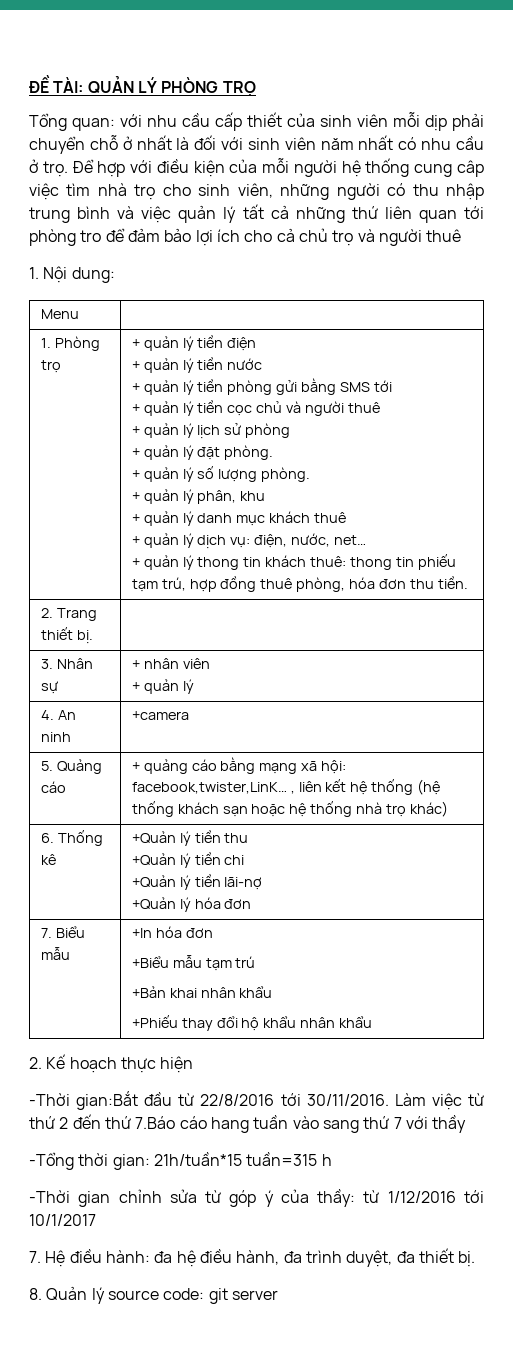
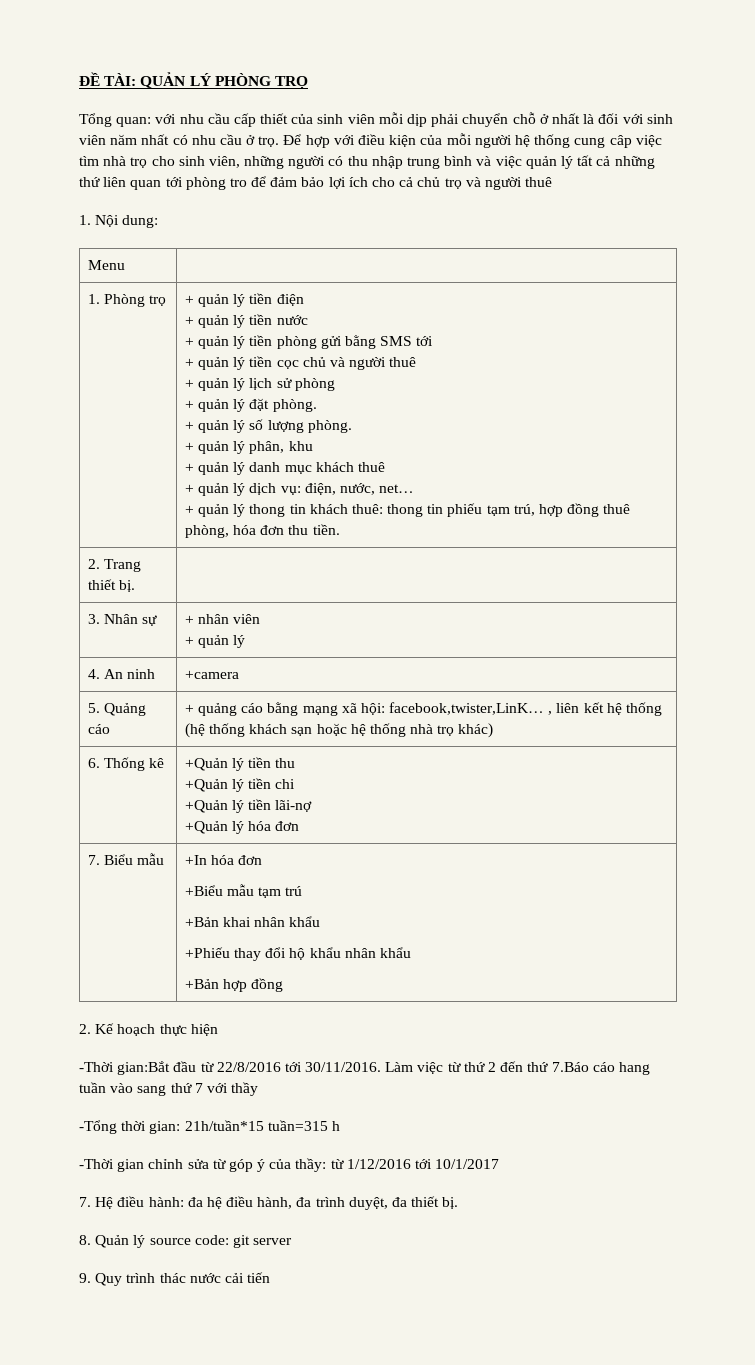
(373, 1022) none -> [184,978,284,992] // +Bản hợp đồng
(278, 1295) none -> [79,1272,271,1286] // 9. Quy trình thác nước cải tiến

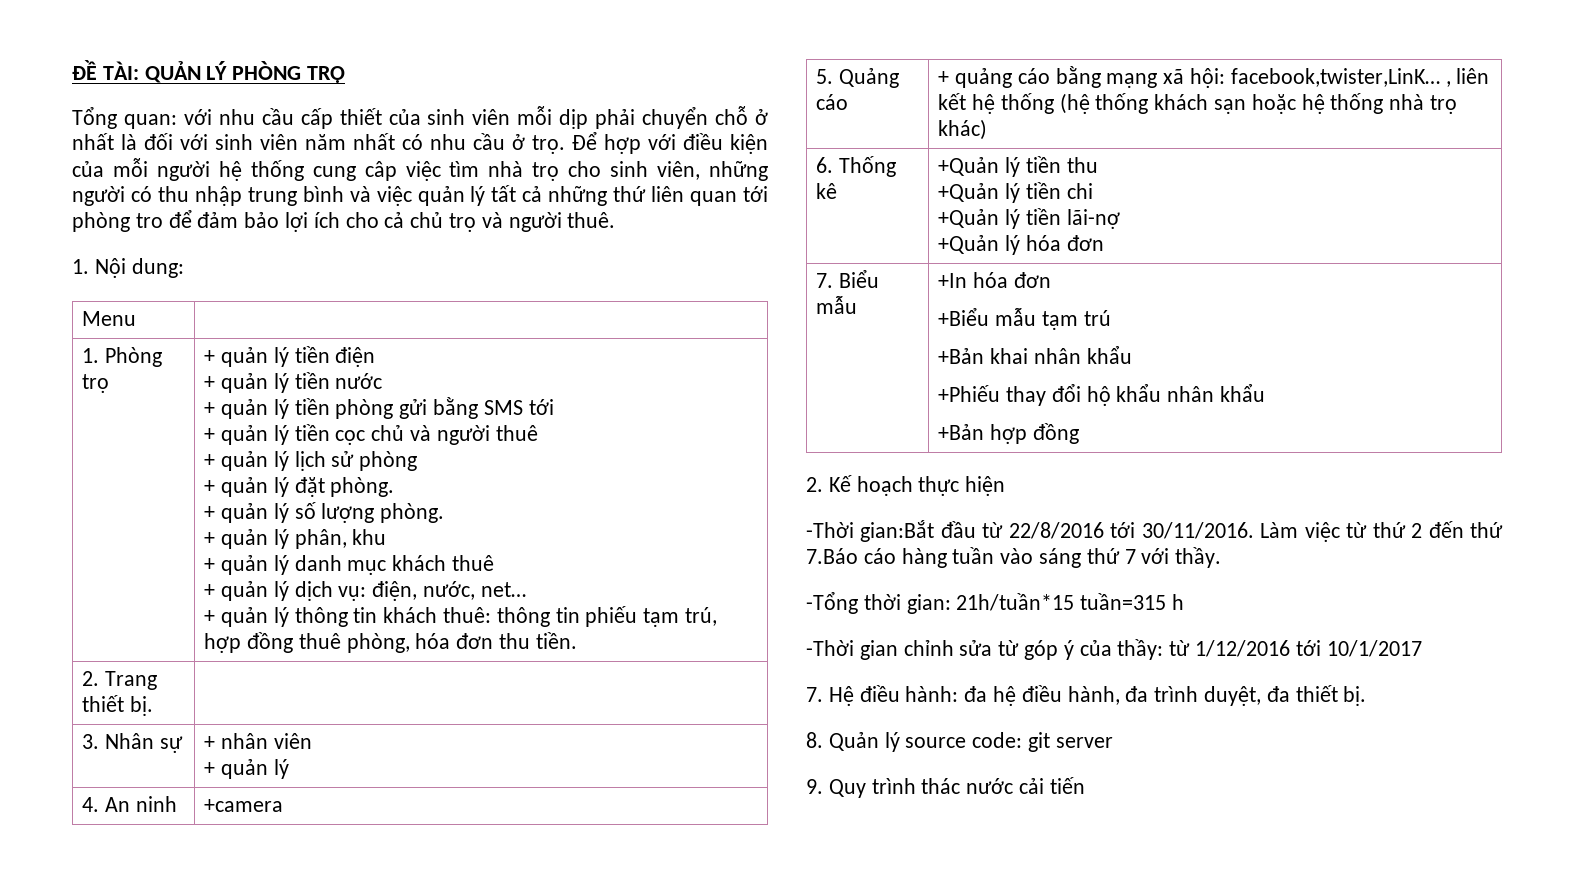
[525,177,553,187] thuê -> [567,212,616,228] thuê.
[249,504,286,517] thong -> [294,607,348,627] thông
[387,504,424,517] thong -> [496,607,550,627] thông
[618,1062,650,1075] hang -> [901,548,947,568] hàng
[137,1085,167,1096] sang -> [1039,548,1082,568] sáng
[231,1082,259,1096] thầy -> [1175,547,1222,568] thầy.

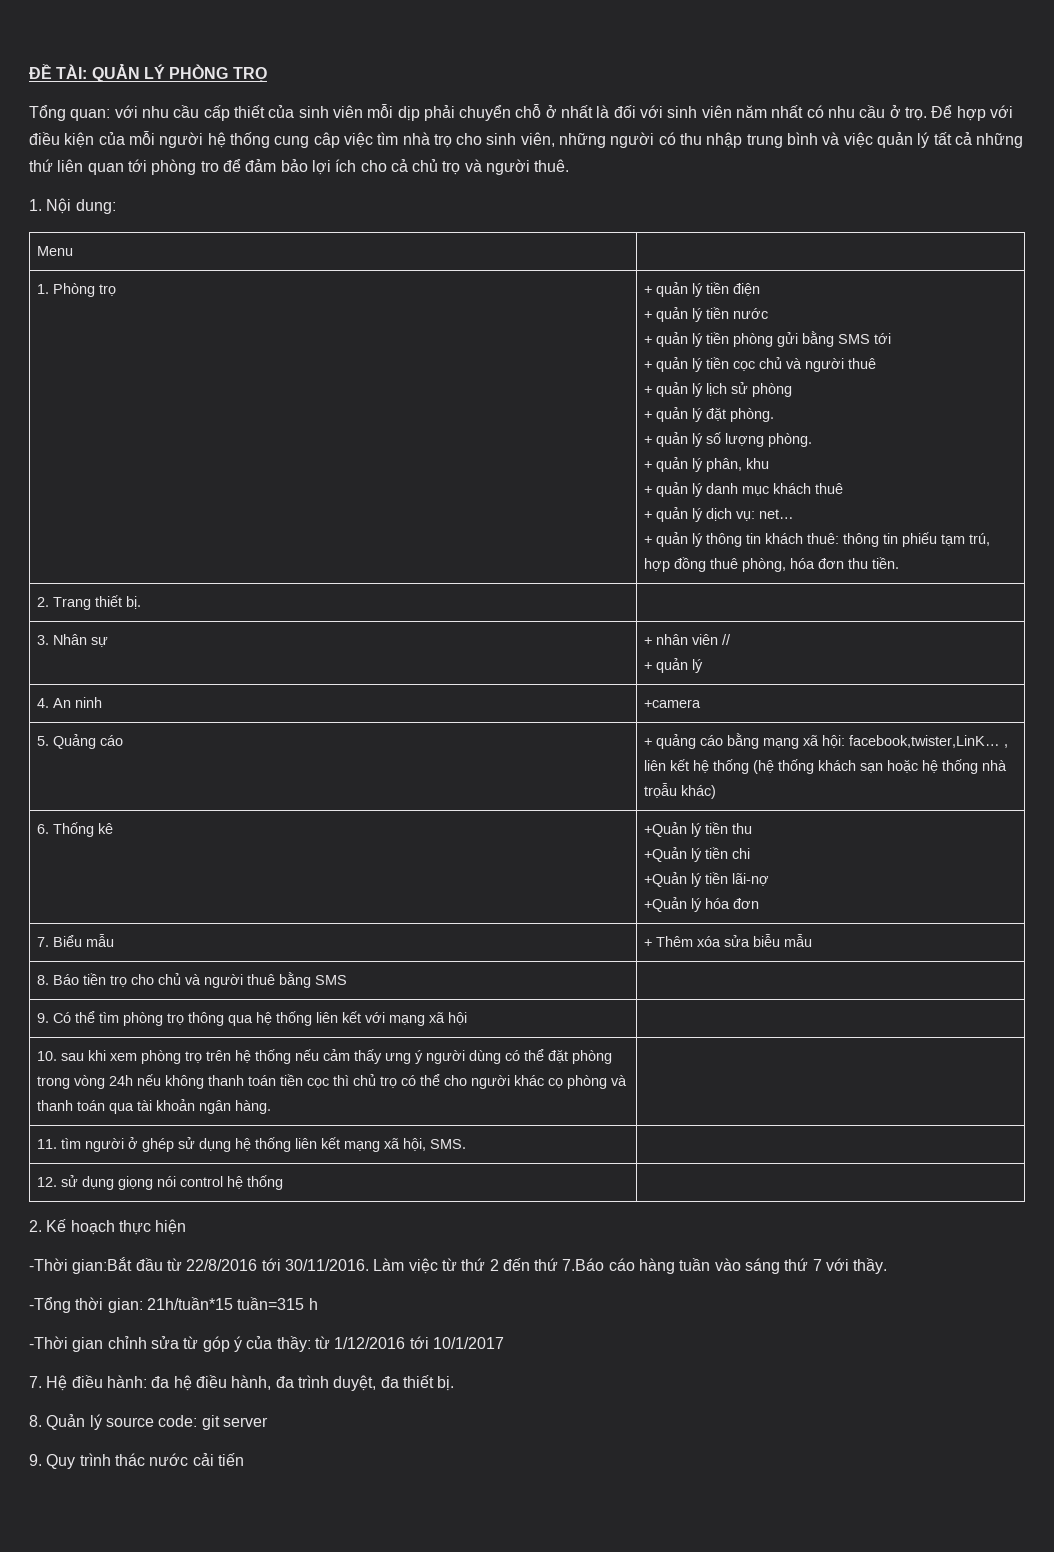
[372,581,476,601] điện, nước, -> (756, 516) none
(312, 741) none -> [722,634,732,645] //
[1430,95,1458,114] trọ -> [644,783,678,798] trọẫu
[938,272,1051,288] [938,308,1111,330] [938,346,1132,364] [938,384,1266,406] [938,423,1079,444] +In hóa đơn // +Biểu mẫu tạm trú // +Bản khai nhân khẩu // +Phiếu thay đổi hộ khẩu nhân khẩu // +Bản hợp đồng -> [644,934,813,947] [37,972,348,988] [37,1011,468,1026] [37,1049,613,1064] [37,1074,628,1089] [37,1099,272,1114] [37,1137,467,1152] [37,1175,284,1190] + Thêm xóa sửa biễu mẫu // 8. Báo tiền trọ cho chủ và người thuê bằng SMS | // 9. Có thể tìm phòng trọ thông qua hệ thống liên kết với mạng xã hội | // 10. sau khi xem phòng trọ trên hệ thống nếu cảm thấy ưng ý người dùng có thể đặt phòng trong vòng 24h nếu không thanh toán tiền cọc thì chủ trọ có thể cho người khác cọ phòng và thanh toán qua tài khoản ngân hàng. | // 11. tìm người ở ghép sử dụng hệ thống liên kết mạng xã hội, SMS. | // 12. sử dụng giọng nói control hệ thống |

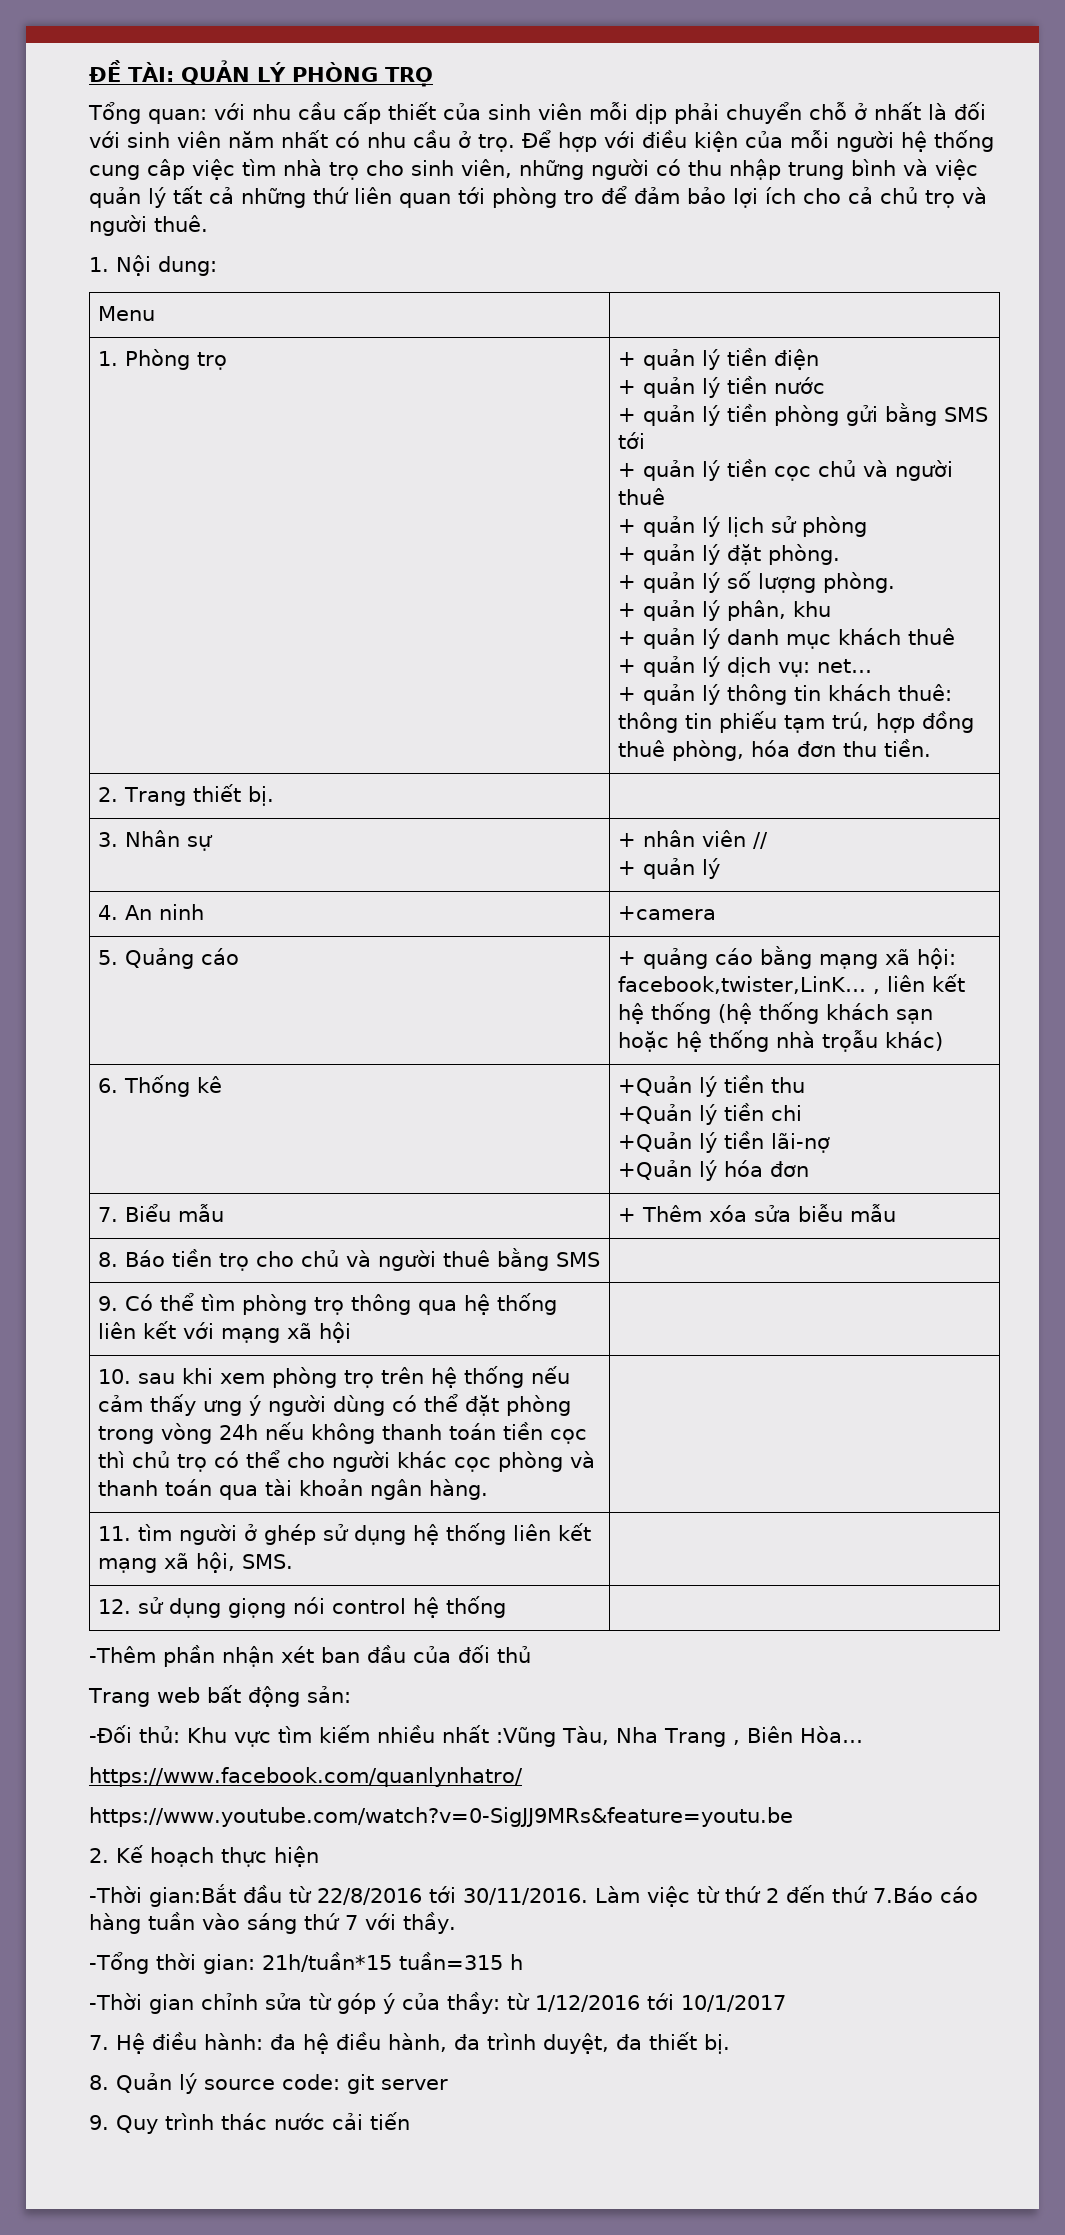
[548,1078,564,1088] cọ -> [454,1457,492,1472] cọc
(284, 1182) none -> [89,1645,531,1667] [88,1685,351,1707] [89,1725,863,1747] [89,1767,523,1787] [89,1807,793,1827] // -Thêm phần nhận xét ban đầu của đối thủ // Trang web bất động sản: // -Đối thủ: Khu vực tìm kiếm nhiều nhất :Vũng Tàu, Nha Trang , Biên Hòa… // https://www.facebook.com/quanlynhatro/ // https://www.youtube.com/watch?v=0-SigJJ9MRs&feature=youtu.be

